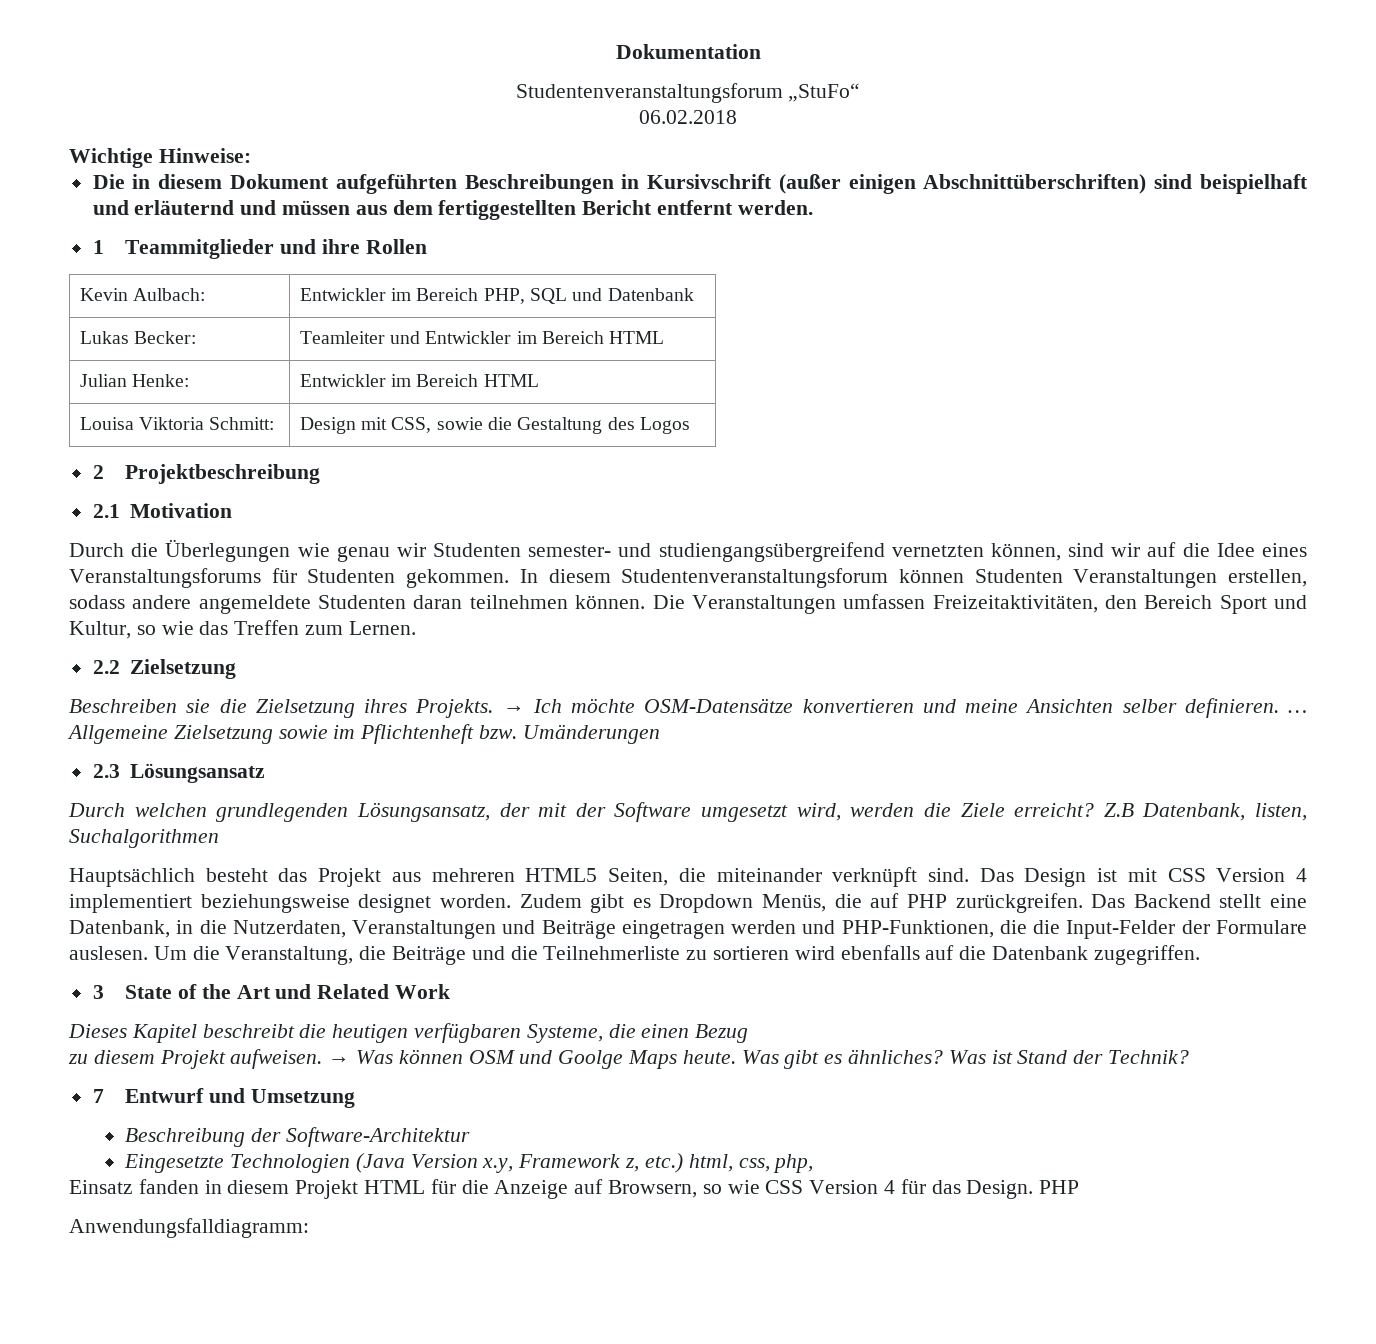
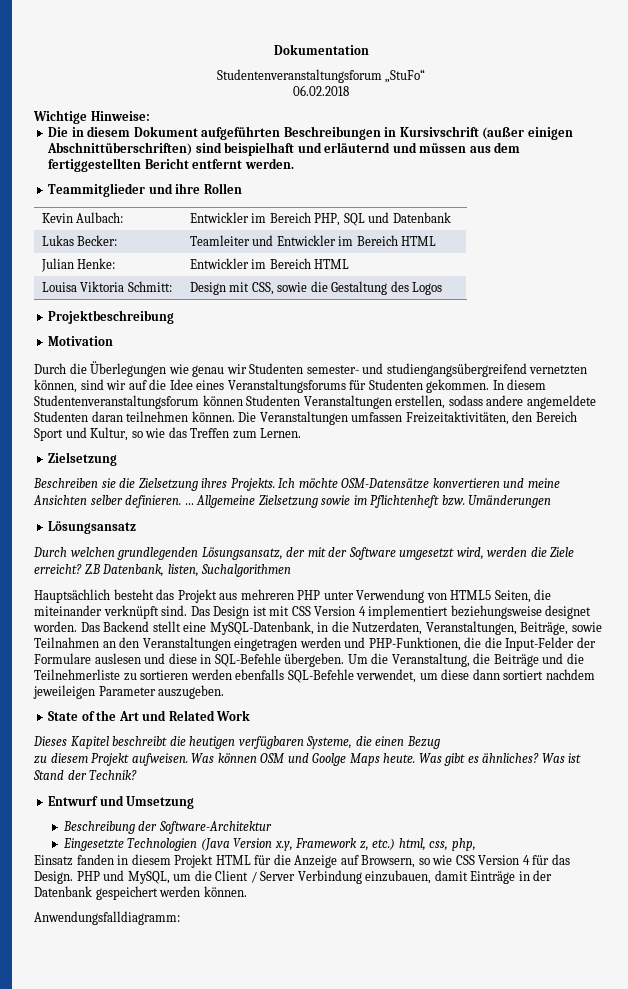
[92,240,104,254] 1 -> (294, 163) none
[92,465,104,479] 2 -> (443, 288) none
[92,504,120,518] 2.1 -> (175, 317) none
[92,660,120,674] 2.2 -> (302, 433) none
[502,705,525,713] → -> (275, 484) none
[92,764,120,778] 2.3 -> (552, 501) none
(515, 875) none -> [297,589,447,603] PHP unter Verwendung von
[519,893,1083,913] Zudem gibt es Dropdown Menüs, die auf PHP zurückgreifen. -> (77, 626) none
[69,920,170,938] Datenbank, -> [209,621,314,635] MySQL-Datenbank,
[352,920,616,939] Veranstaltungen und Beiträge -> [425,621,602,635] [34,637,231,651] Veranstaltungen, Beiträge, sowie Teilnahmen an den Veranstaltungen
[69,946,148,960] auslesen. -> [94,653,345,667] auslesen und diese in SQL-Befehle übergeben.
[794,945,1200,965] [92,985,104,999] wird ebenfalls auf die Datenbank zugegriffen. // 3 -> [190,669,595,683] [33,685,225,699] werden ebenfalls SQL-Befehle verwendet, um diese dann sortiert nachdem jeweileigen Parameter auszugeben. //
[328,1056,351,1064] → -> (188, 759) none
[92,1089,104,1103] 7 -> (138, 775) none
(1080, 1187) none -> [103,870,553,884] [34,886,247,900] und MySQL, um die Client / Server Verbindung einzubauen, damit Einträge in der Datenbank gespeichert werden können.

